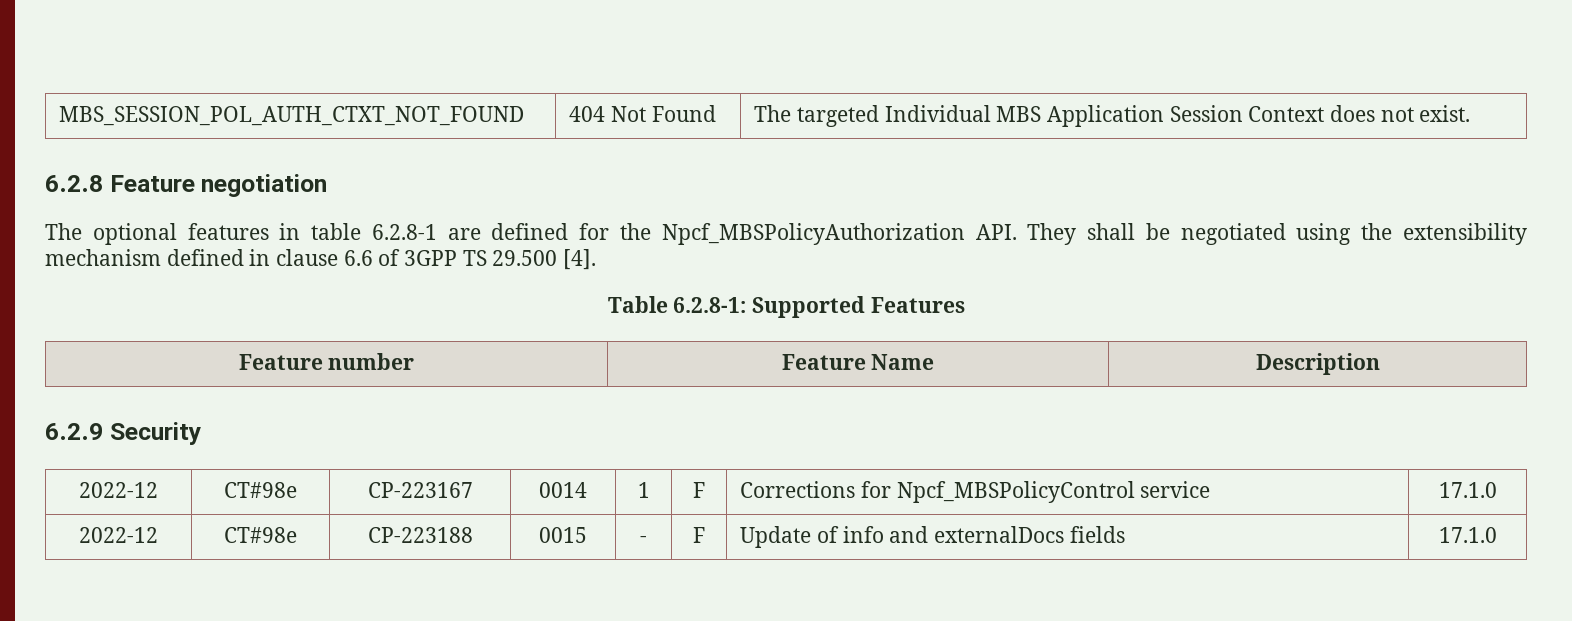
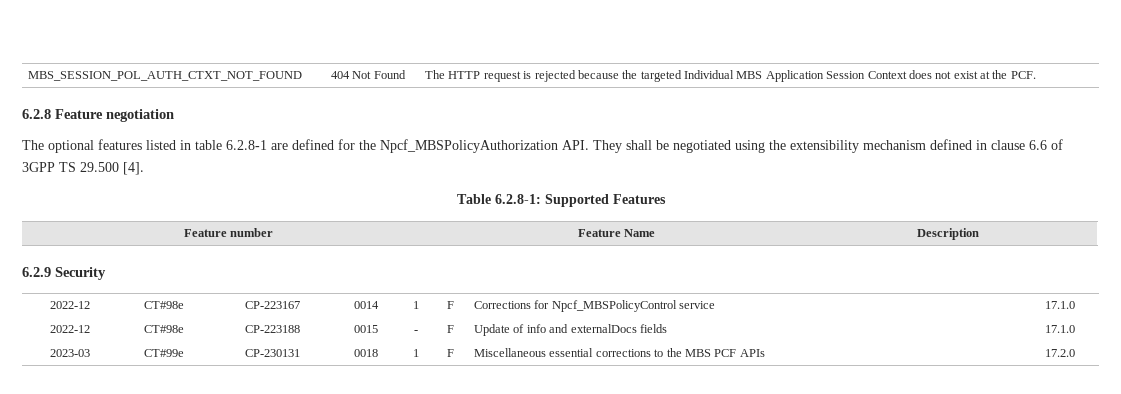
(792, 113) none -> [448,70,638,82] HTTP request is rejected because the
[1419,105,1471,122] exist. -> [953,70,1036,79] exist at the PCF.
(269, 231) none -> [146,140,176,150] listed
(1497, 535) none -> [49,349,90,357] [144,349,184,357] [244,349,300,357] [353,349,378,357] [412,349,419,357] [447,349,454,357] [474,348,765,357] [1045,349,1075,357] // 2023-03 | CT#99e | CP-230131 | 0018 | 1 | F | Miscellaneous essential corrections to the MBS PCF APIs | 17.2.0

